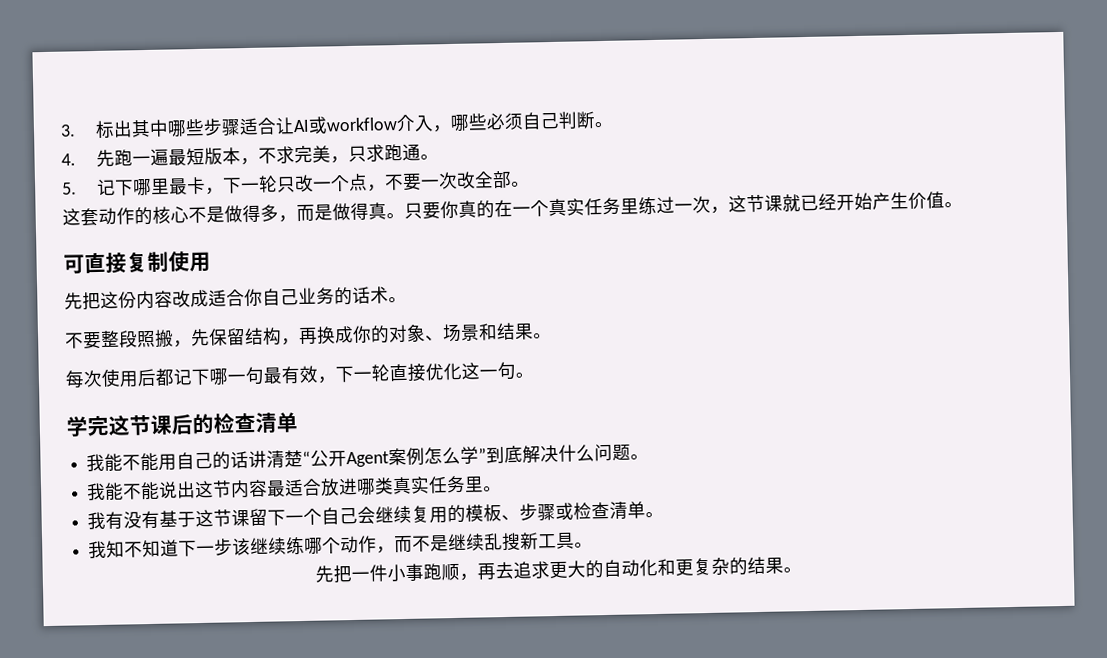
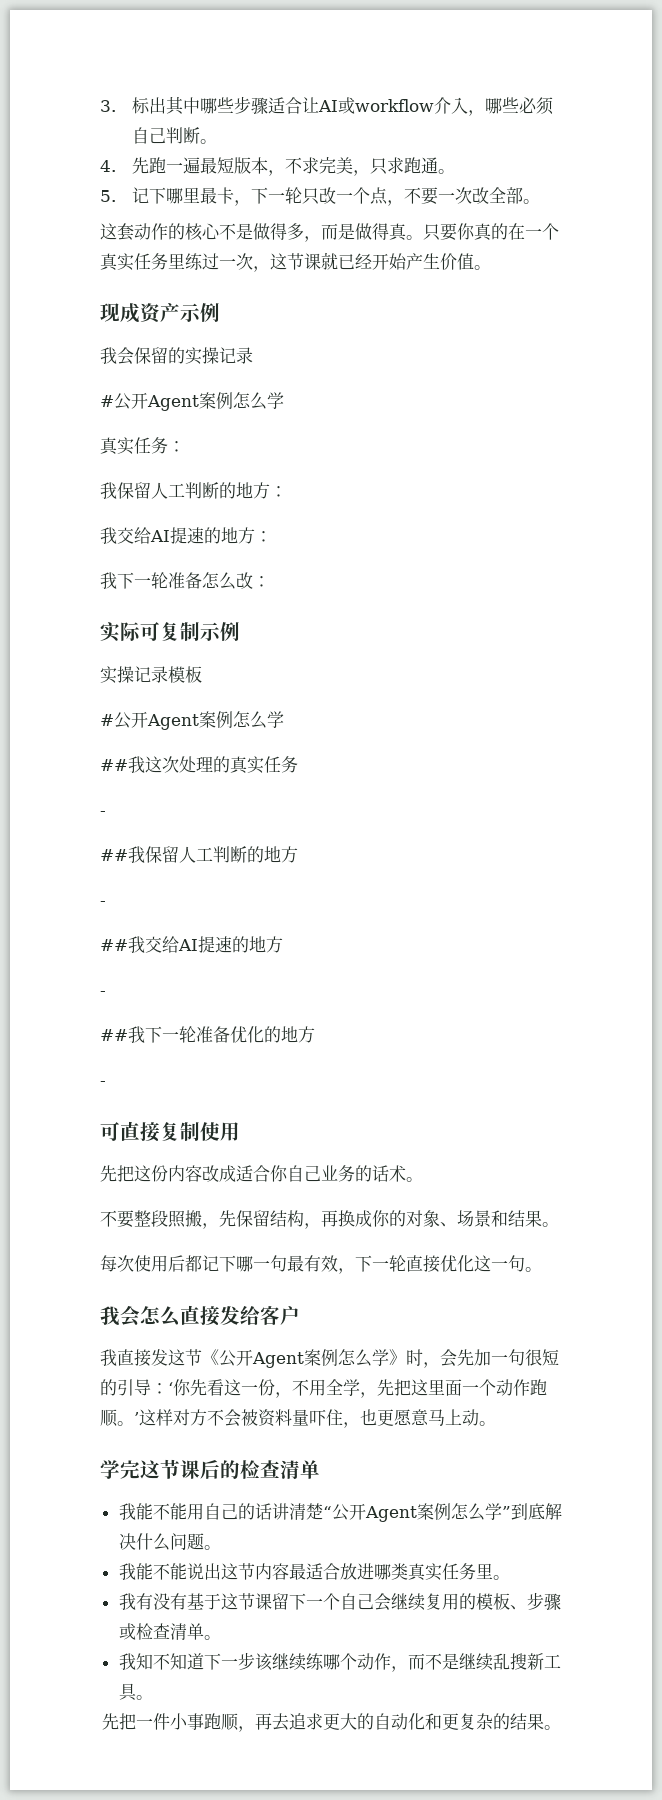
(963, 204) none -> [100,303,220,324] [100,347,253,365] [100,392,284,411] [100,437,185,455] [100,482,287,499] [100,527,272,544] [100,572,270,590] [100,622,240,642] [100,666,202,684] [100,711,284,730] [100,756,298,774] [100,811,106,816] [100,846,298,863] [100,901,106,906] [100,936,283,953] [100,991,106,996] [100,1026,315,1043] [100,1081,106,1086] // 现成资产示例 // 我会保留的实操记录 // #公开Agent案例怎么学 // 真实任务： // 我保留人工判断的地方： // 我交给AI提速的地方： // 我下一轮准备怎么改： // 实际可复制示例 // 实操记录模板 // #公开Agent案例怎么学 // ##我这次处理的真实任务 // - // ##我保留人工判断的地方 // - // ##我交给AI提速的地方 // - // ##我下一轮准备优化的地方 // -
(534, 375) none -> [100,1305,300,1327] [100,1349,559,1368] [100,1379,547,1398] [100,1409,496,1428] // 我会怎么直接发给客户 // 我直接发这节《公开Agent案例怎么学》时，会先加一句很短的引导：‘你先看这一份，不用全学，先把这里面一个动作跑顺。’这样对方不会被资料量吓住，也更愿意马上动。

